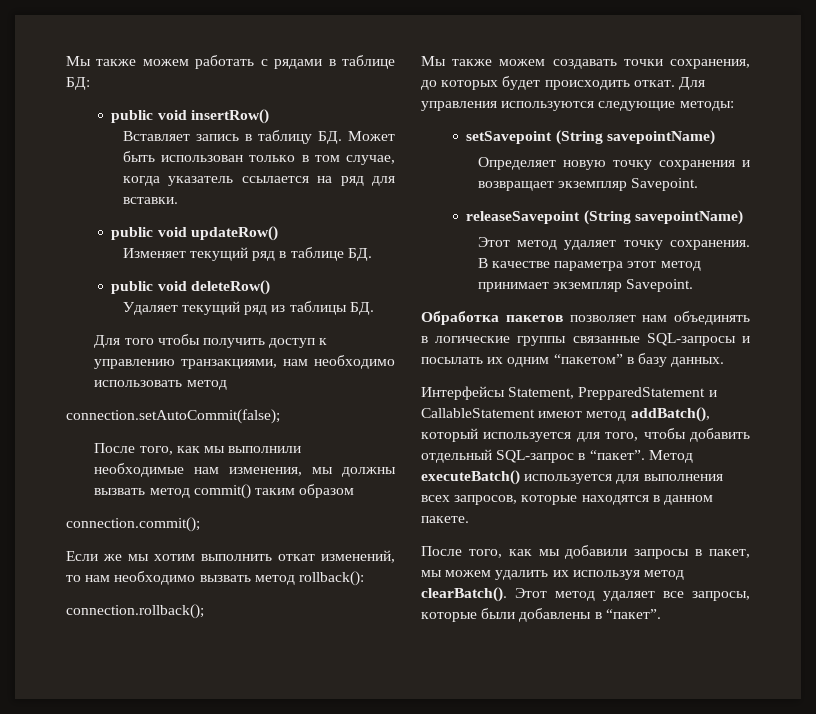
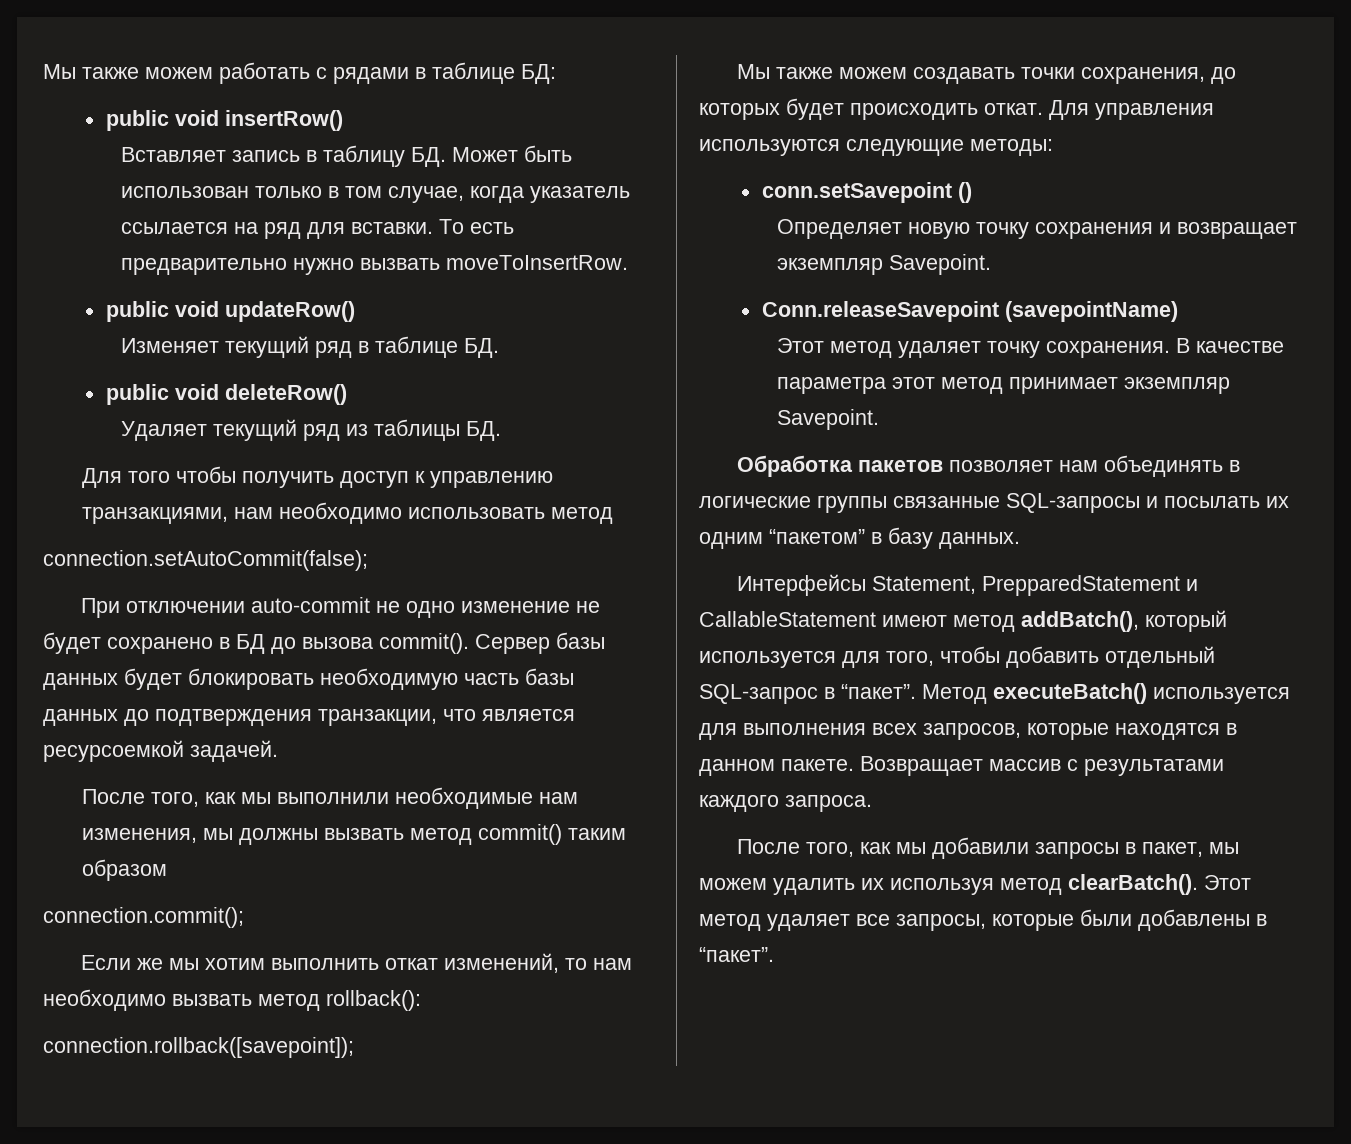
(178, 200) none -> [439,219,515,234] [121,255,629,275] То есть предварительно нужно вызвать moveToInsertRow.
(280, 416) none -> [81,597,601,618] [43,632,605,654] [43,668,574,690] [43,709,575,726] [43,740,278,762] // При отключении auto-commit не одно изменение не будет сохранено в БД до вызова commit(). Сервер базы данных будет блокировать необходимую часть базы данных до подтверждения транзакции, что является ресурсоемкой задачей.
[66,604,204,619] connection.rollback(); -> [43,1037,354,1058] connection.rollback([savepoint]);
[466,130,715,145] setSavepoint (String savepointName) -> [761,182,972,203] conn.setSavepoint ()
[466,210,743,225] releaseSavepoint (String savepointName) -> [761,301,1178,322] Conn.releaseSavepoint (savepointName)
(469, 519) none -> [860,756,1224,776] [699,795,872,812] Возвращает массив с результатами каждого запроса.

